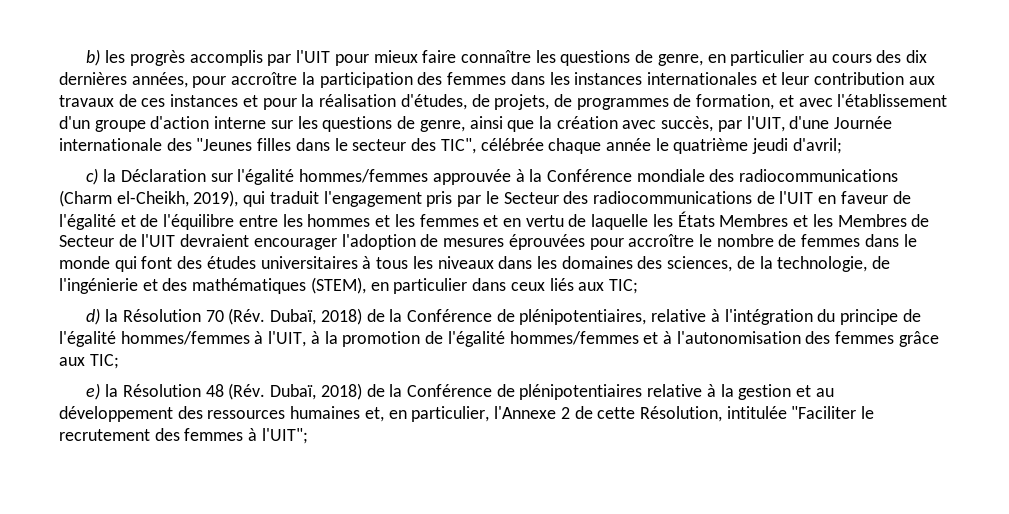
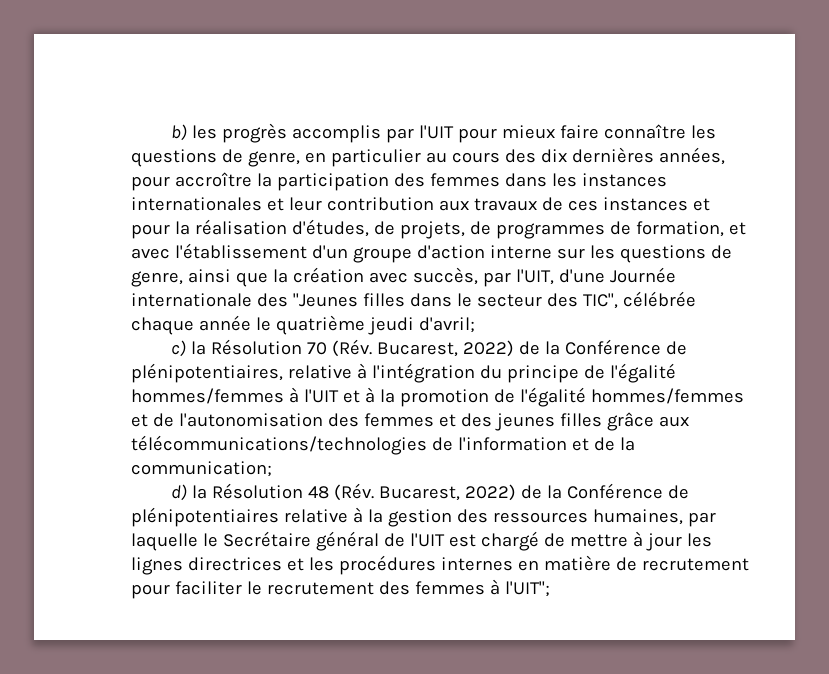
[120,169,899,185] [59,190,911,207] [59,211,930,230] [59,234,917,250] [59,256,891,272] [59,277,638,294] [86,308,119,325] Déclaration sur l'égalité hommes/femmes approuvée à la Conférence mondiale des radiocommunications (Charm el-Cheikh, 2019), qui traduit l'engagement pris par le Secteur des radiocommunications de l'UIT en faveur de l'égalité et de l'équilibre entre les hommes et les femmes et en vertu de laquelle les États Membres et les Membres de Secteur de l'UIT devraient encourager l'adoption de mesures éprouvées pour accroître le nombre de femmes dans le monde qui font des études universitaires à tous les niveaux dans les domaines des sciences, de la technologie, de l'ingénierie et des mathématiques (STEM), en particulier dans ceux liés aux TIC; // d) la -> (206, 348) none
[270,308,362,325] Dubaï, 2018) -> [376,340,514,357] Bucarest, 2022)
[268,331,307,347] l'UIT, -> [303,389,360,403] l'UIT et
[662,331,672,344] à -> [152,413,174,427] de
[898,331,939,347] [59,354,119,369] [86,383,101,400] grâce aux TIC; // e) -> [438,412,689,431] [131,435,635,455] [131,461,272,477] [170,484,187,501] et des jeunes filles grâce aux télécommunications/technologies de l'information et de la communication; // d)
[270,383,362,400] Dubaï, 2018) -> [378,484,516,501] Bucarest, 2022)
[796,385,834,397] [59,406,857,422] et au développement des ressources humaines et, en particulier, l'Annexe 2 de cette Résolution, intitulée "Faciliter -> [456,509,716,527] [131,531,712,551] [131,555,749,575] [131,581,242,599] des ressources humaines, par laquelle le Secrétaire général de l'UIT est chargé de mettre à jour les lignes directrices et les procédures internes en matière de recrutement pour faciliter

